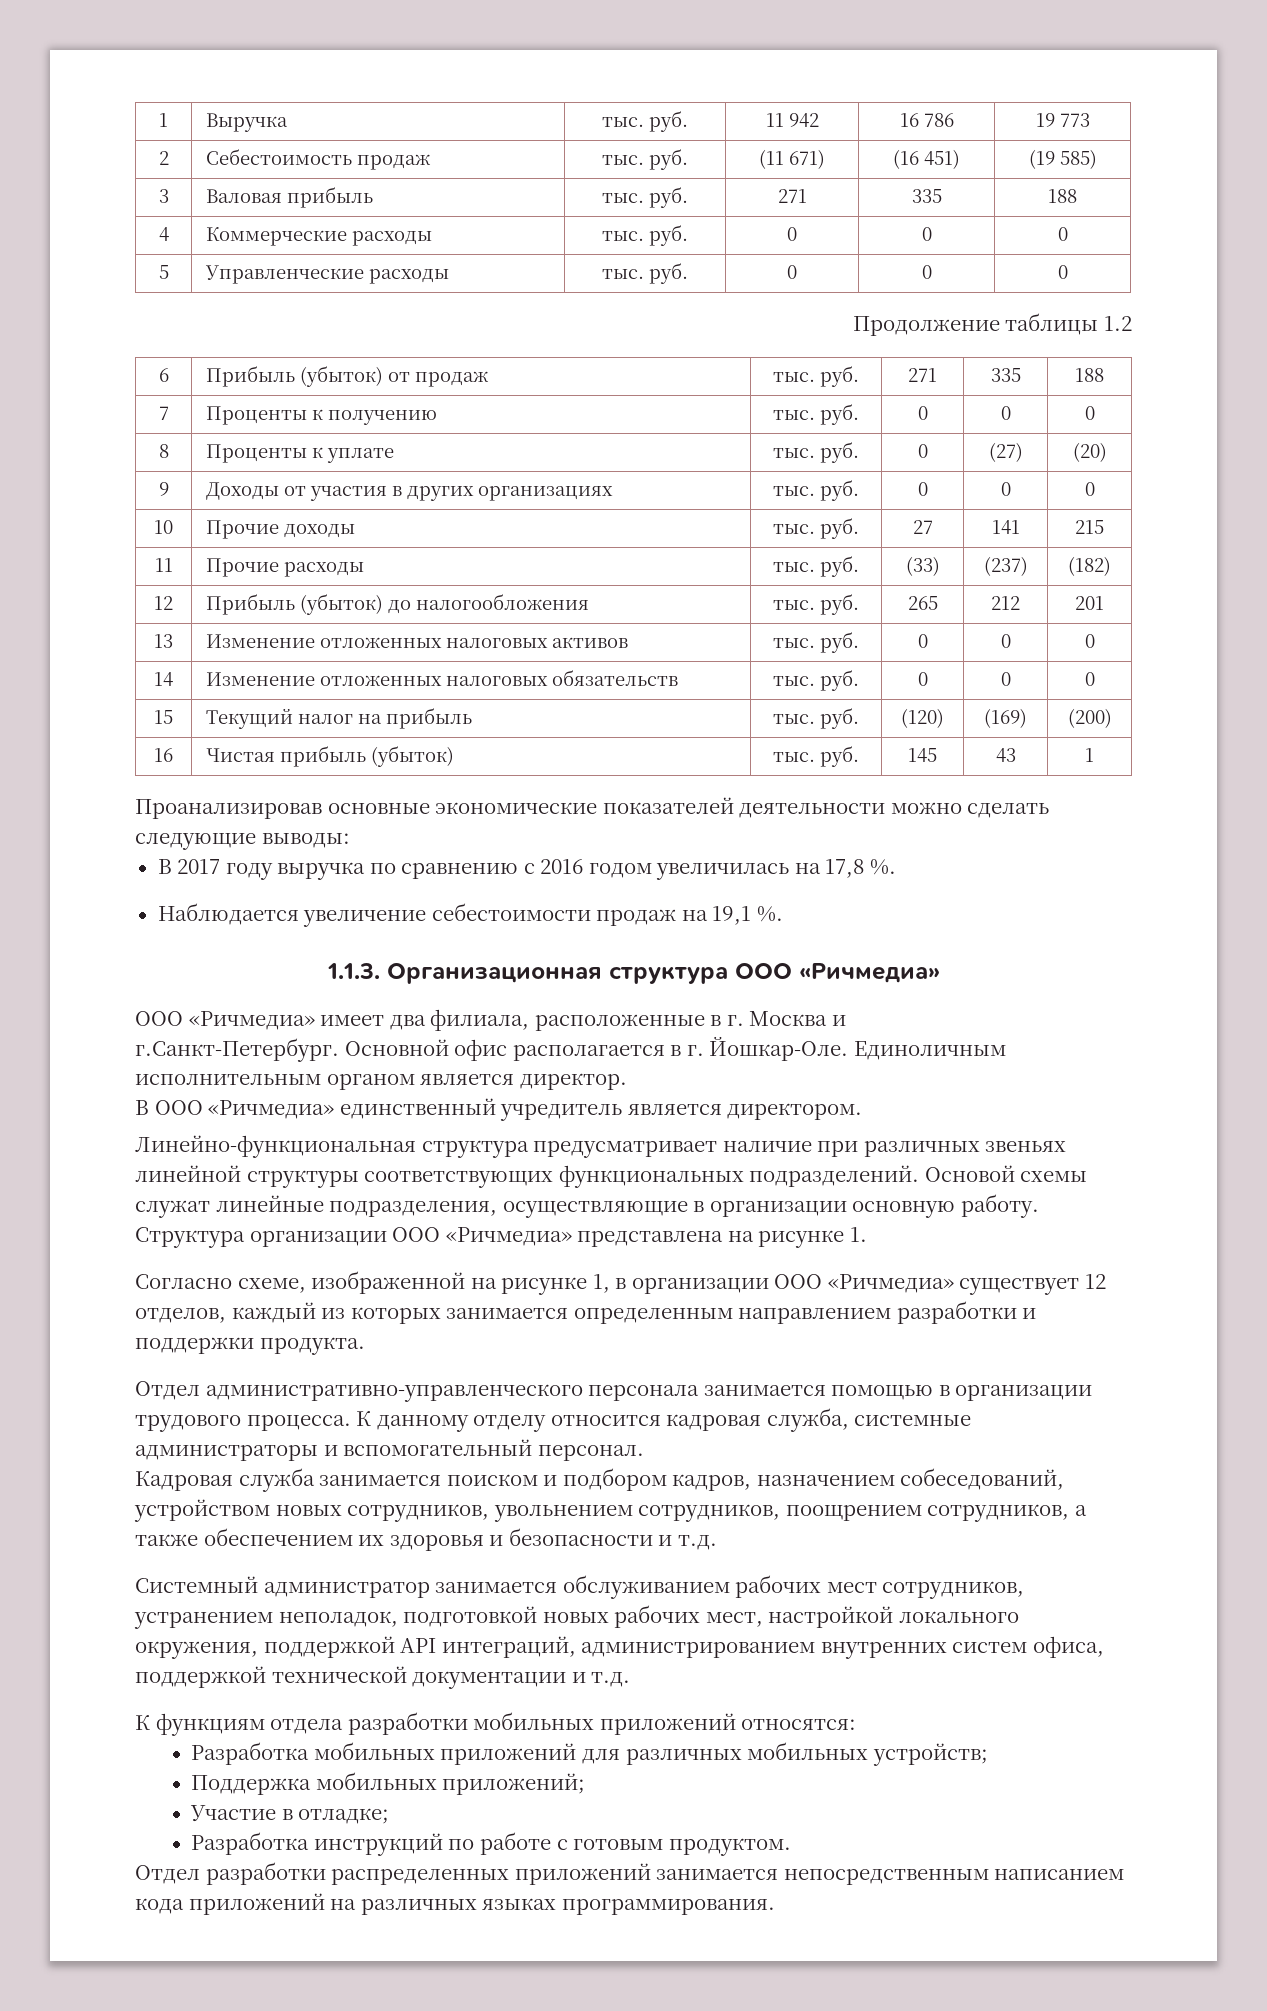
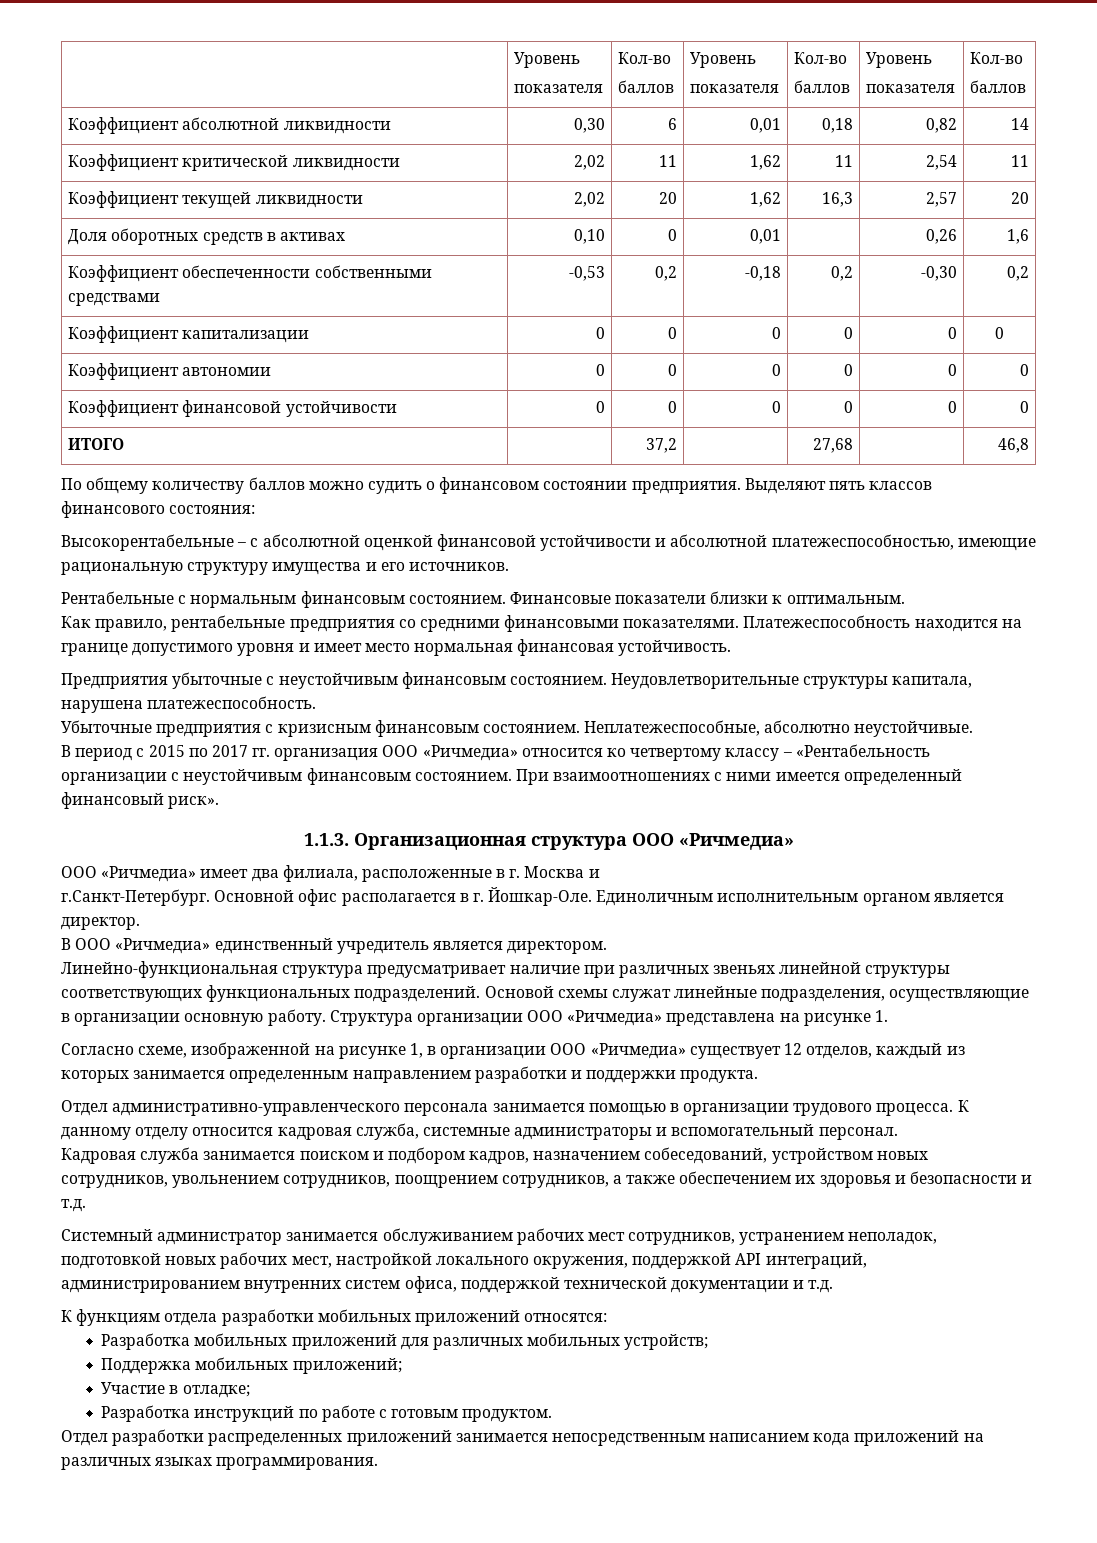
[159,113,168,127] [206,113,289,132] [602,111,688,132] [765,113,819,127] [899,113,954,127] [1035,113,1090,127] [158,151,169,165] [206,149,432,170] [602,149,688,170] [759,149,825,169] [893,149,960,169] [1028,149,1097,169] [158,189,169,203] [206,187,374,208] [602,187,688,208] [777,189,807,203] [911,189,942,203] [1048,189,1077,203] [158,227,169,241] [206,227,433,246] [602,225,688,246] [787,227,797,241] [921,227,932,241] [1057,227,1068,241] [158,265,169,279] [205,265,450,284] [602,263,688,284] [787,265,797,279] [921,265,932,279] [1057,265,1068,279] [852,313,1132,336] [158,368,169,382] [206,366,490,387] [773,366,859,387] [908,368,937,382] [990,368,1021,382] [1075,368,1104,382] [158,406,169,420] [206,406,438,425] [773,404,859,425] [917,406,928,420] [1000,406,1011,420] [1084,406,1095,420] [158,444,169,458] [206,444,395,463] [773,442,859,463] [917,444,928,458] [988,442,1023,462] [1072,442,1107,462] [158,482,169,496] [206,482,614,501] [773,480,859,501] [917,482,928,496] [1000,482,1011,496] [1084,482,1095,496] [154,520,173,534] [206,520,356,539] [773,518,859,539] [912,520,933,534] [991,520,1020,534] [1075,520,1104,534] [154,558,173,572] [206,558,365,577] [773,556,859,577] [905,556,940,576] [983,556,1028,576] [1068,556,1111,576] [154,596,173,610] [206,594,590,615] [773,594,859,615] [907,596,938,610] [991,596,1020,610] [1075,596,1104,610] [154,634,173,648] [206,634,629,648] [773,632,859,653] [917,634,928,648] [1000,634,1011,648] [1084,634,1095,648] [154,672,173,686] [206,670,679,686] [773,670,859,691] [917,672,928,686] [1000,672,1011,686] [1084,672,1095,686] [154,710,173,724] [206,708,473,729] [773,708,859,729] [901,708,944,728] [984,708,1027,728] [1067,708,1112,728] [154,748,173,762] [206,746,455,767] [773,746,859,767] [908,748,937,762] [995,748,1016,762] [1085,748,1094,762] [135,797,1050,819] [135,833,350,850] [157,859,896,880] [157,903,783,927] 1 | Выручка | тыс. руб. | 11 942 | 16 786 | 19 773 // 2 | Себестоимость продаж | тыс. руб. | (11 671) | (16 451) | (19 585) // 3 | Валовая прибыль | тыс. руб. | 271 | 335 | 188 // 4 | Коммерческие расходы | тыс. руб. | 0 | 0 | 0 // 5 | Управленческие расходы | тыс. руб. | 0 | 0 | 0 // Продолжение таблицы 1.2 // 6 | Прибыль (убыток) от продаж | тыс. руб. | 271 | 335 | 188 // 7 | Проценты к получению | тыс. руб. | 0 | 0 | 0 // 8 | Проценты к уплате | тыс. руб. | 0 | (27) | (20) // 9 | Доходы от участия в других организациях | тыс. руб. | 0 | 0 | 0 // 10 | Прочие доходы | тыс. руб. | 27 | 141 | 215 // 11 | Прочие расходы | тыс. руб. | (33) | (237) | (182) // 12 | Прибыль (убыток) до налогообложения | тыс. руб. | 265 | 212 | 201 // 13 | Изменение отложенных налоговых активов | тыс. руб. | 0 | 0 | 0 // 14 | Изменение отложенных налоговых обязательств | тыс. руб. | 0 | 0 | 0 // 15 | Текущий налог на прибыль | тыс. руб. | (120) | (169) | (200) // 16 | Чистая прибыль (убыток) | тыс. руб. | 145 | 43 | 1 // Проанализировав основные экономические показателей деятельности можно сделать следующие выводы: // В 2017 году выручка по сравнению с 2016 годом увеличилась на 17,8 %. // Наблюдается увеличение себестоимости продаж на 19,1 %. -> [514,52,581,68] [514,84,604,93] [618,52,672,64] [618,80,675,93] [690,52,757,68] [690,84,780,93] [794,52,848,64] [794,80,851,93] [866,52,933,68] [866,84,956,93] [970,52,1024,64] [970,80,1027,93] [68,117,391,134] [573,118,605,133] [667,118,677,130] [749,118,781,133] [821,118,853,133] [925,118,957,133] [1010,118,1029,130] [68,154,400,171] [573,155,605,170] [658,155,677,167] [749,155,781,170] [834,155,853,167] [925,155,957,170] [1010,155,1029,167] [68,191,363,208] [573,192,605,207] [658,192,677,204] [749,192,781,207] [821,192,853,207] [925,192,957,207] [1010,192,1029,204] [68,228,345,245] [573,229,605,244] [667,229,677,241] [749,229,781,244] [925,229,957,244] [1006,229,1029,244] [68,265,432,282] [68,293,161,306] [568,266,605,281] [654,266,677,281] [744,266,781,281] [830,266,853,281] [920,266,957,281] [1006,266,1029,281] [68,326,310,343] [595,327,605,339] [667,327,677,339] [771,327,781,339] [843,327,853,339] [947,327,957,339] [995,327,1004,339] [68,363,272,380] [595,364,605,376] [667,364,677,376] [771,364,781,376] [843,364,853,376] [947,364,957,376] [1019,364,1029,376] [68,400,397,417] [595,401,605,413] [667,401,677,413] [771,401,781,413] [843,401,853,413] [947,401,957,413] [1019,401,1029,413] [68,438,125,450] [645,438,677,453] [812,438,853,453] [997,438,1029,453] [61,477,933,494] [61,501,256,518] [61,534,1036,551] [61,562,509,575] [61,591,905,608] [61,615,1022,632] [61,639,732,656] [61,672,973,689] [61,696,317,713] [61,720,974,737] [61,744,930,761] [61,768,962,785] [61,792,220,809] | Уровень // показателя | Кол-во // баллов | Уровень // показателя | Кол-во // баллов | Уровень // показателя | Кол-во // баллов // Коэффициент абсолютной ликвидности | 0,30 | 6 | 0,01 | 0,18 | 0,82 | 14 // Коэффициент критической ликвидности | 2,02 | 11 | 1,62 | 11 | 2,54 | 11 // Коэффициент текущей ликвидности | 2,02 | 20 | 1,62 | 16,3 | 2,57 | 20 // Доля оборотных средств в активах | 0,10 | 0 | 0,01 | | 0,26 | 1,6 // Коэффициент обеспеченности собственными средствами | -0,53 | 0,2 | -0,18 | 0,2 | -0,30 | 0,2 // Коэффициент капитализации | 0 | 0 | 0 | 0 | 0 | 0 // Коэффициент автономии | 0 | 0 | 0 | 0 | 0 | 0 // Коэффициент финансовой устойчивости | 0 | 0 | 0 | 0 | 0 | 0 // ИТОГО | | 37,2 | | 27,68 | | 46,8 // По общему количеству баллов можно судить о финансовом состоянии предприятия. Выделяют пять классов финансового состояния: // Высокорентабельные – с абсолютной оценкой финансовой устойчивости и абсолютной платежеспособностью, имеющие рациональную структуру имущества и его источников. // Рентабельные с нормальным финансовым состоянием. Финансовые показатели близки к оптимальным. // Как правило, рентабельные предприятия со средними финансовыми показателями. Платежеспособность находится на границе допустимого уровня и имеет место нормальная финансовая устойчивость. // Предприятия убыточные с неустойчивым финансовым состоянием. Неудовлетворительные структуры капитала, нарушена платежеспособность. // Убыточные предприятия с кризисным финансовым состоянием. Неплатежеспособные, абсолютно неустойчивые. // В период с 2015 по 2017 гг. организация ООО «Ричмедиа» относится ко четвертому классу – «Рентабельность организации с неустойчивым финансовым состоянием. При взаимоотношениях с ними имеется определенный финансовый риск».

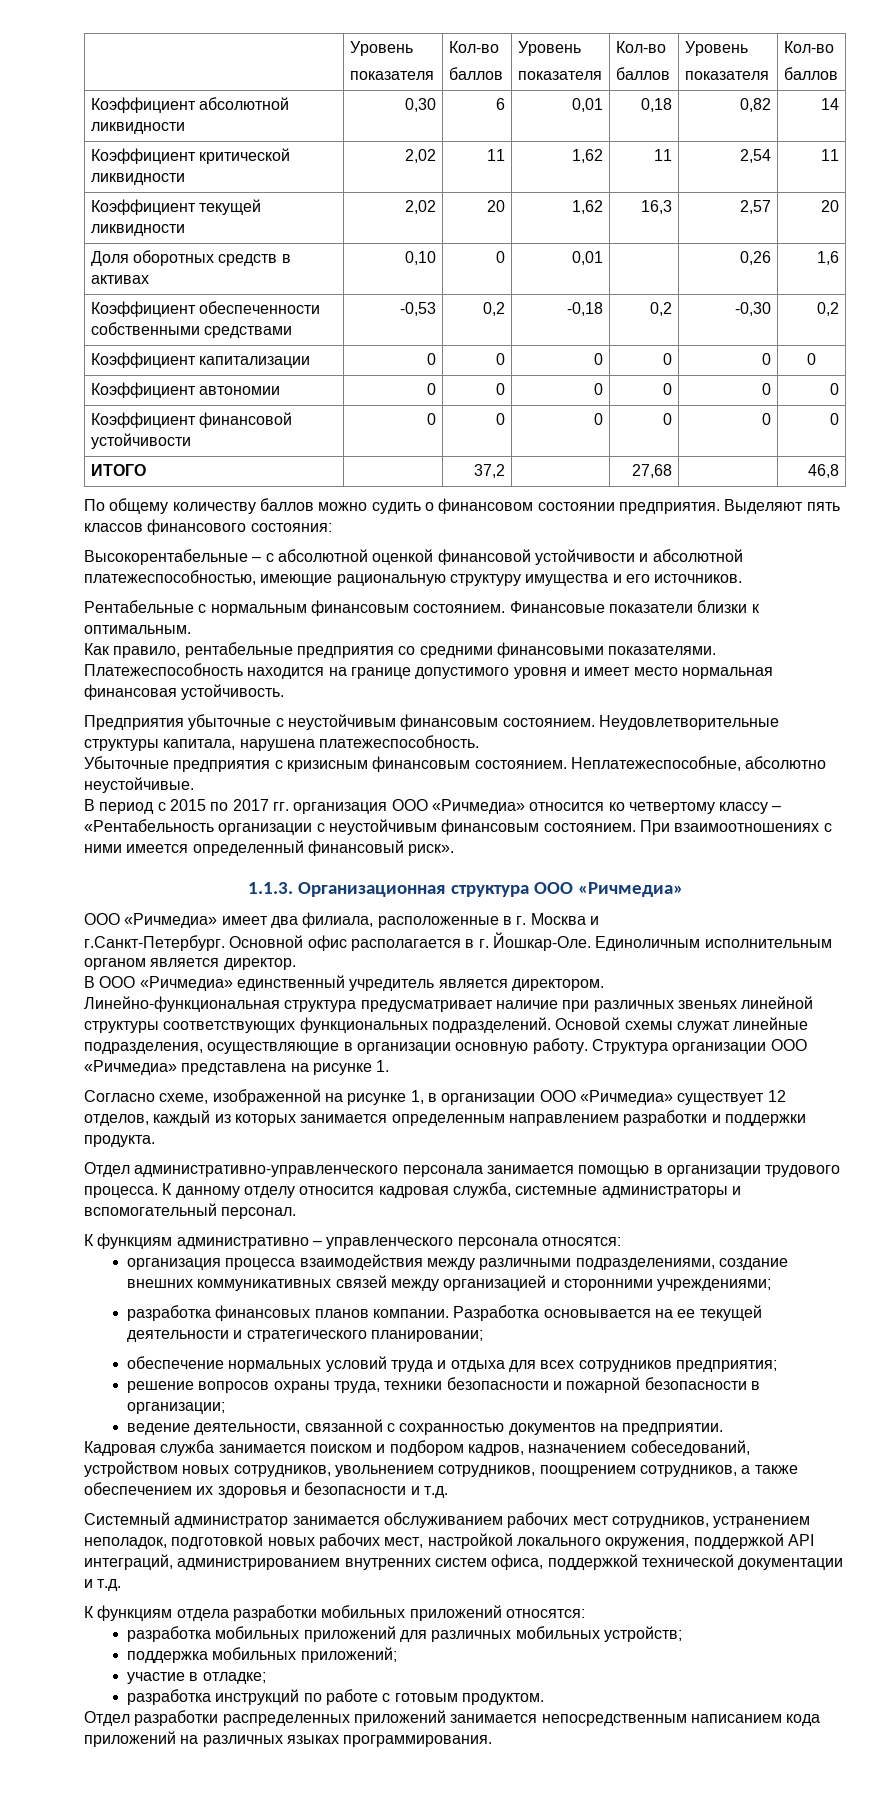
(898, 1133) none -> [84,1233,621,1249] [127,1254,789,1270] [127,1275,772,1291] [127,1305,762,1321] [127,1330,484,1342] [127,1356,777,1372] [127,1377,760,1393] [127,1402,226,1414] [127,1419,724,1435] // К функциям административно – управленческого персонала относятся: // организация процесса взаимодействия между различными подразделениями, создание внешних коммуникативных связей между организацией и сторонними учреждениями; // разработка финансовых планов компании. Разработка основывается на ее текущей деятельности и стратегического планировании; // обеспечение нормальных условий труда и отдыха для всех сотрудников предприятия; // решение вопросов охраны труда, техники безопасности и пожарной безопасности в организации; // ведение деятельности, связанной с сохранностью документов на предприятии.
[101,1333,191,1350] Разработка -> [127,1626,212,1642] разработка
[101,1358,192,1374] Поддержка -> [127,1651,209,1663] поддержка
[101,1382,166,1394] Участие -> [127,1672,186,1684] участие
[101,1405,191,1422] Разработка -> [127,1689,212,1705] разработка

